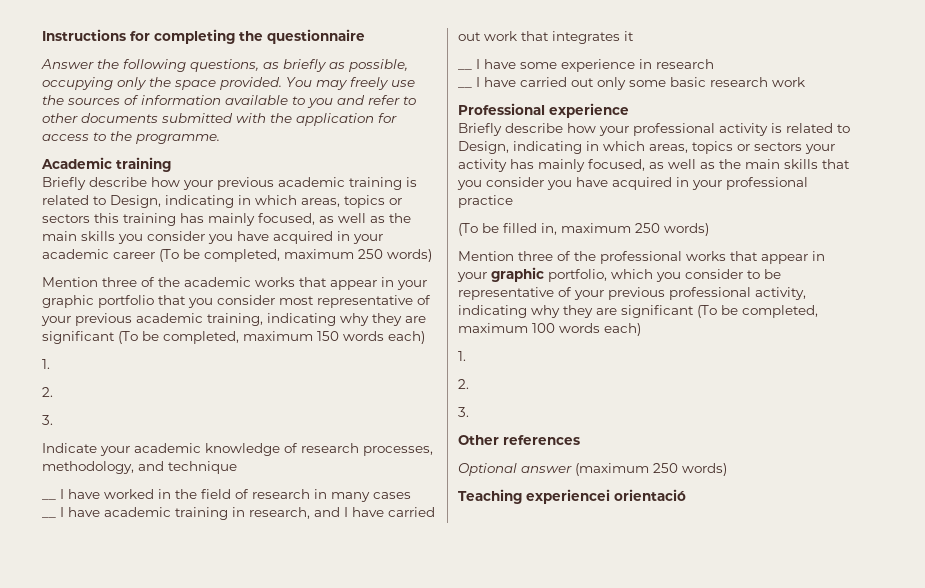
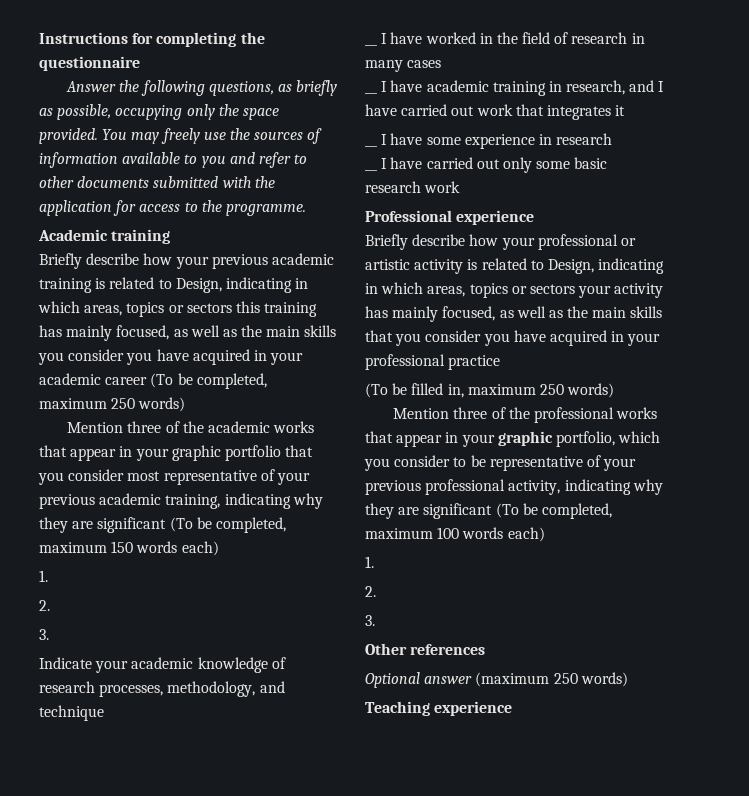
(715, 129) none -> [620,238,636,246] [365,259,410,270] or artistic
[526,489,686,504] experiencei orientació -> [434,701,513,716] experience

